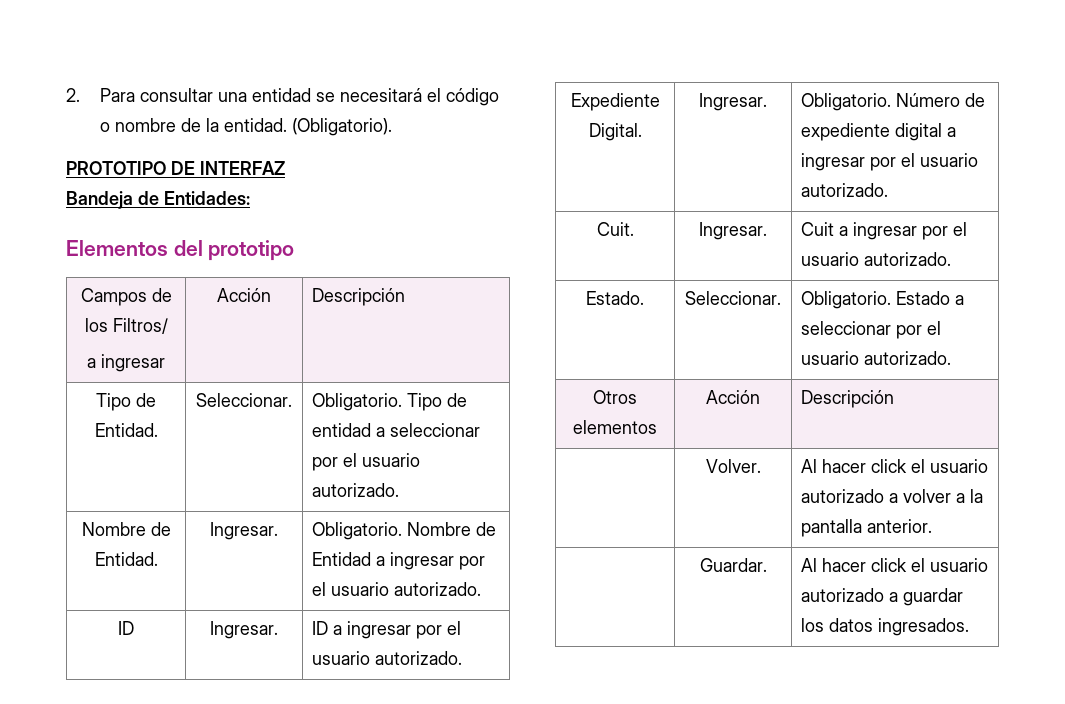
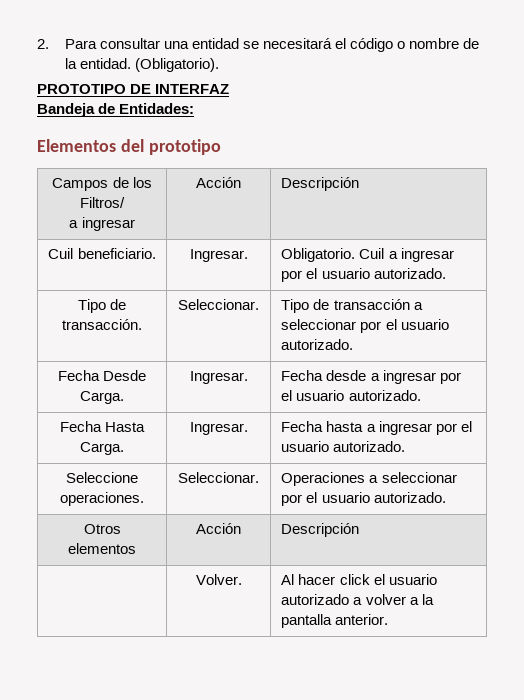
[96,393,156,411] [94,423,158,437] [196,393,292,407] [311,393,467,411] [311,423,480,437] [311,453,420,471] [311,483,399,497] [81,522,171,536] [94,552,158,566] [210,522,278,540] [311,522,496,540] [311,552,485,570] [311,582,481,596] [118,621,134,635] [210,621,278,639] [311,621,461,639] [311,651,462,665] [570,93,660,111] [588,123,642,141] [699,93,767,111] [800,93,985,111] [800,123,956,141] [800,153,978,171] [800,183,888,197] [596,222,634,236] [699,222,767,240] [800,222,967,240] [800,252,951,266] [586,291,644,305] [685,291,781,305] [800,291,950,309] // Tipo de Entidad. | Seleccionar. | Obligatorio. Tipo de entidad a seleccionar por el usuario autorizado. // Nombre de Entidad. | Ingresar. | Obligatorio. Nombre de Entidad a ingresar por el usuario autorizado. // ID | Ingresar. | ID a ingresar por el usuario autorizado. // Expediente Digital. | Ingresar. | Obligatorio. Número de expediente digital a ingresar por el usuario autorizado. // Cuit. | Ingresar. | Cuit a ingresar por el usuario autorizado. // Estado. | Seleccionar. | Obligatorio. Estado -> [48,248,156,259] [189,249,248,262] [281,248,454,262] [281,268,446,282] [77,299,127,313] [62,319,142,330] [178,299,259,310] [281,299,423,313] [281,319,449,333] [281,339,354,350] [57,370,147,381] [80,391,124,404] [189,371,248,384] [281,370,461,384] [281,390,421,401] [59,421,146,432] [80,442,124,455] [189,422,248,435] [281,421,472,435] [281,441,406,452] [66,472,138,483] [60,492,144,506] [178,472,259,483] [281,472,366,486] // Cuil beneficiario. | Ingresar. | Obligatorio. Cuil a ingresar por el usuario autorizado. // Tipo de transacción. | Seleccionar. | Tipo de transacción a seleccionar por el usuario autorizado. // Fecha Desde Carga. | Ingresar. | Fecha desde a ingresar por el usuario autorizado. // Fecha Hasta Carga. | Ingresar. | Fecha hasta a ingresar por el usuario autorizado. // Seleccione operaciones. | Seleccionar. | Operaciones
[699,558,767,572] [800,558,988,572] [800,588,963,606] [800,618,969,636] // | Guardar. | Al hacer click el usuario autorizado a guardar los datos ingresados. -> (389, 619) none

